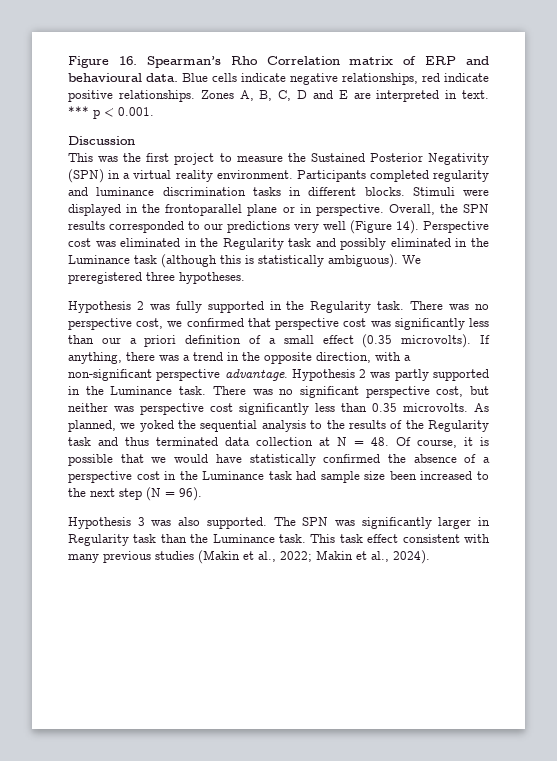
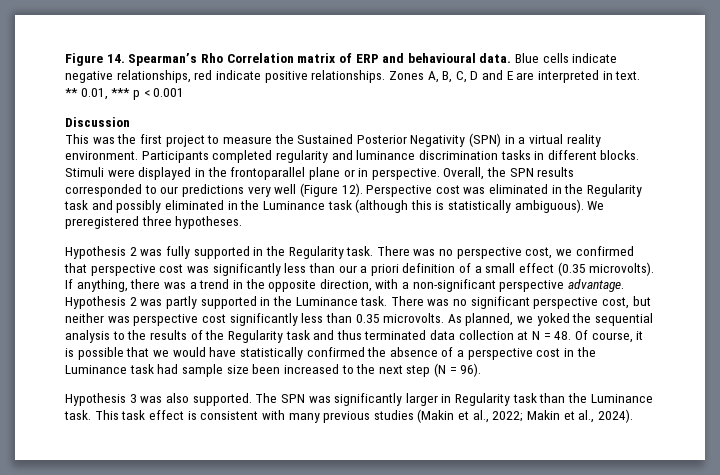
[118,56,137,65] 16. -> [106,54,125,63] 14.
(489, 94) none -> [65,88,108,100] ** 0.01,
[118,107,154,116] 0.001. -> [153,88,185,97] 0.001
[396,220,419,234] 14). -> [341,183,363,197] 12).
(399, 538) none -> [187,411,197,420] is

